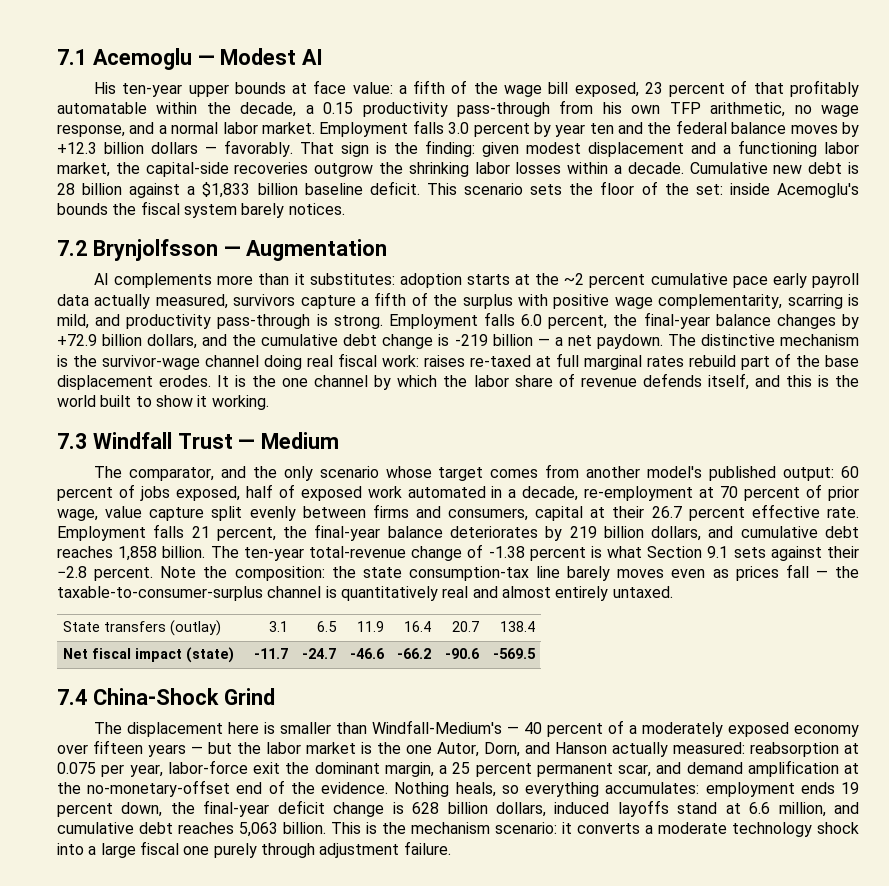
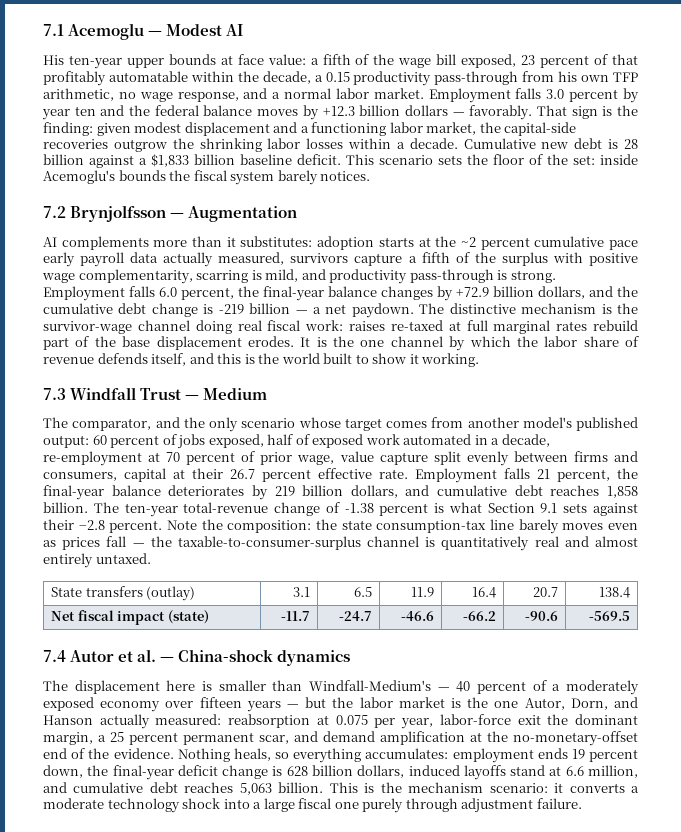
[92,688,275,705] China-Shock Grind -> [70,649,351,666] Autor et al. — China-shock dynamics

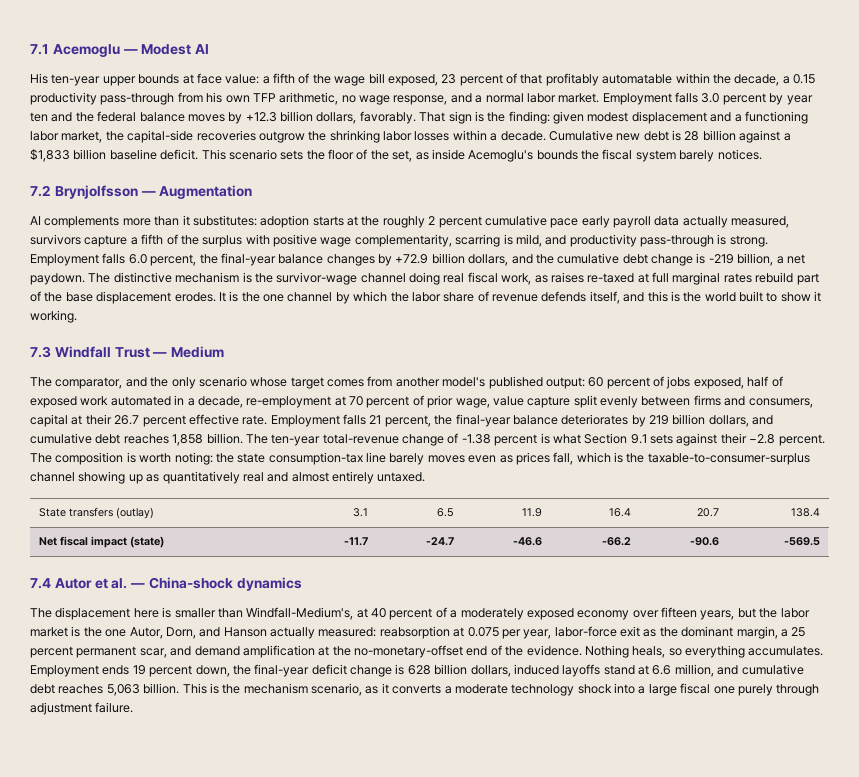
[404,105,465,116] dollars — -> [316,112,357,124] dollars,
[573,155,595,165] set: -> [392,150,429,162] set, as
[460,237,476,247] ~2 -> [382,216,436,228] roughly 2
[249,303,308,314] billion — -> [737,253,774,266] billion,
[305,320,344,331] work: -> [501,273,548,285] work, as
[167,519,312,533] Note the composition: -> [30,452,213,465] The composition is worth noting:
[106,536,436,550] fall — the taxable-to-consumer-surplus channel is -> [553,452,810,465] [30,471,160,484] fall, which is the taxable-to-consumer-surplus channel showing up as
[308,680,450,691] Windfall-Medium's — -> [246,607,368,620] Windfall-Medium's, at
[246,701,299,712] years — -> [700,610,735,620] years,
(541, 720) none -> [643,629,657,637] as
[365,748,534,763] accumulates: employment -> [748,646,824,656] [30,665,99,677] accumulates. Employment
[489,783,548,793] scenario: -> [311,683,379,696] scenario, as

